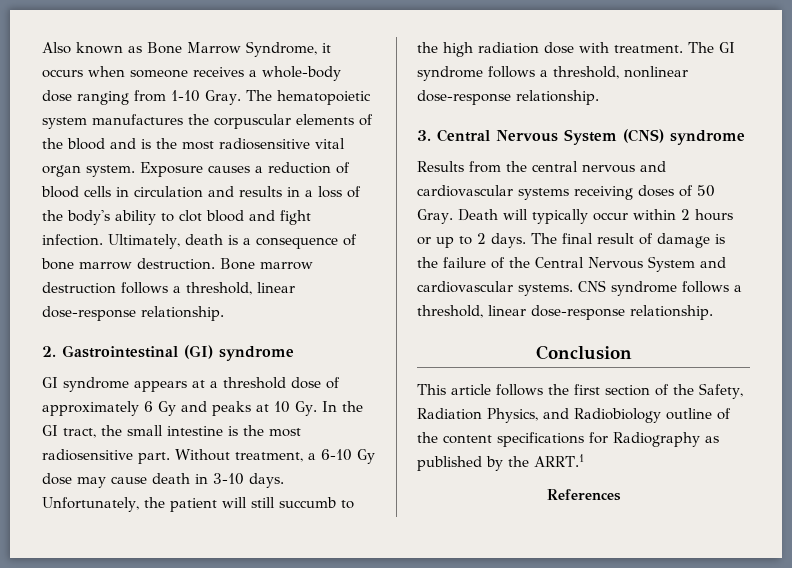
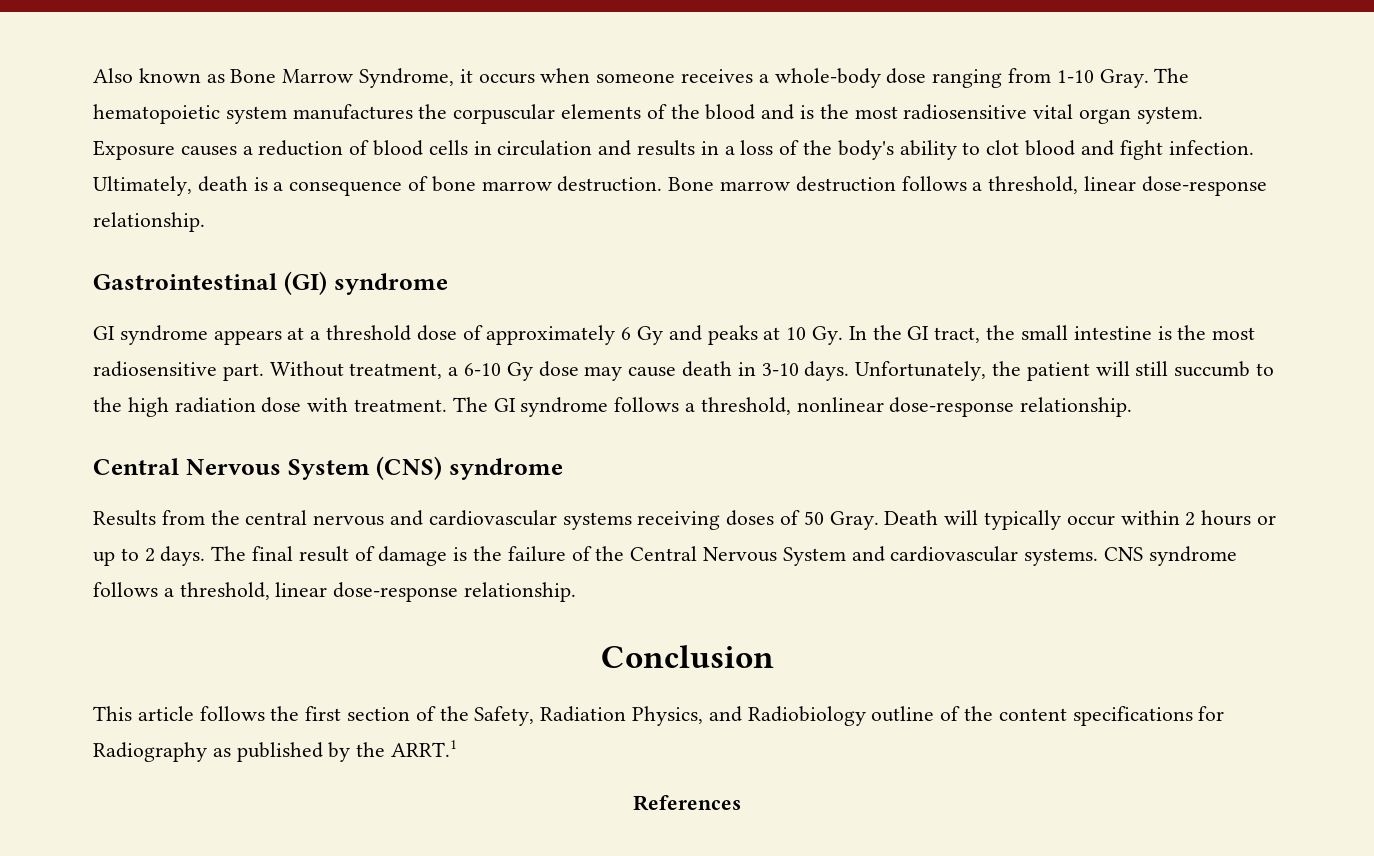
[42,346,56,357] 2. -> (205, 222) none
[417,130,431,141] 3. -> (1133, 407) none

